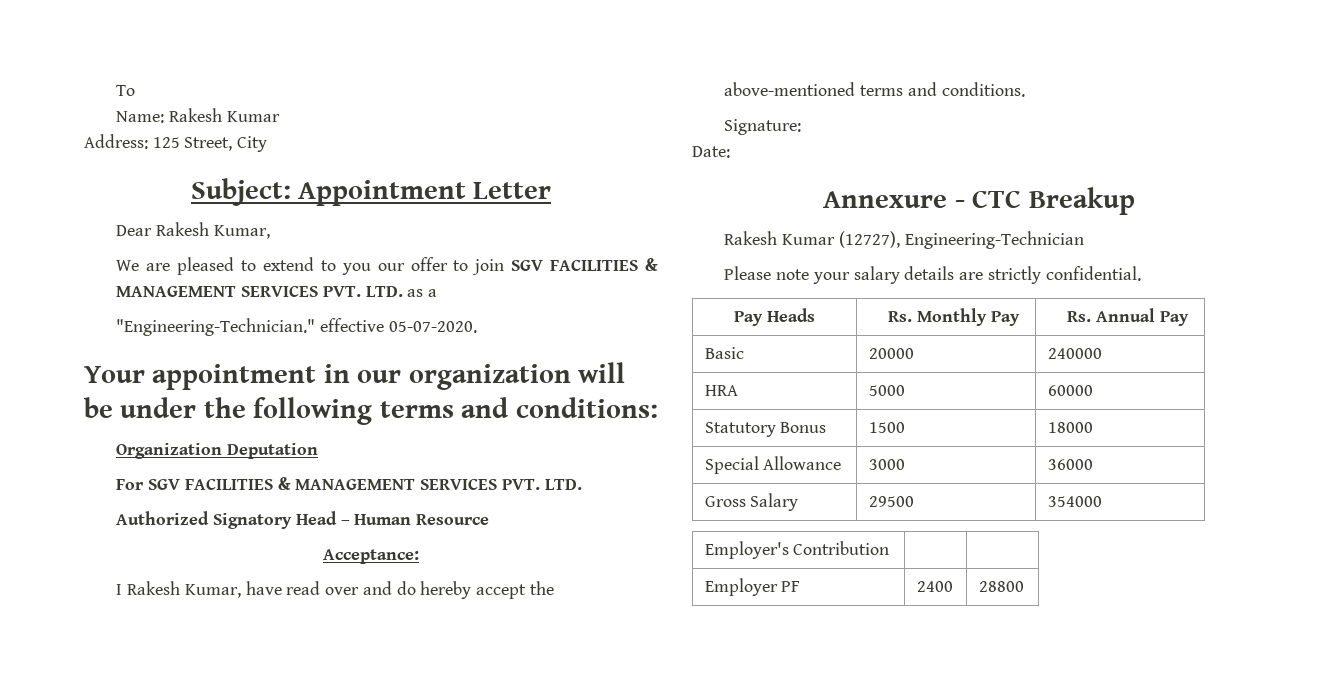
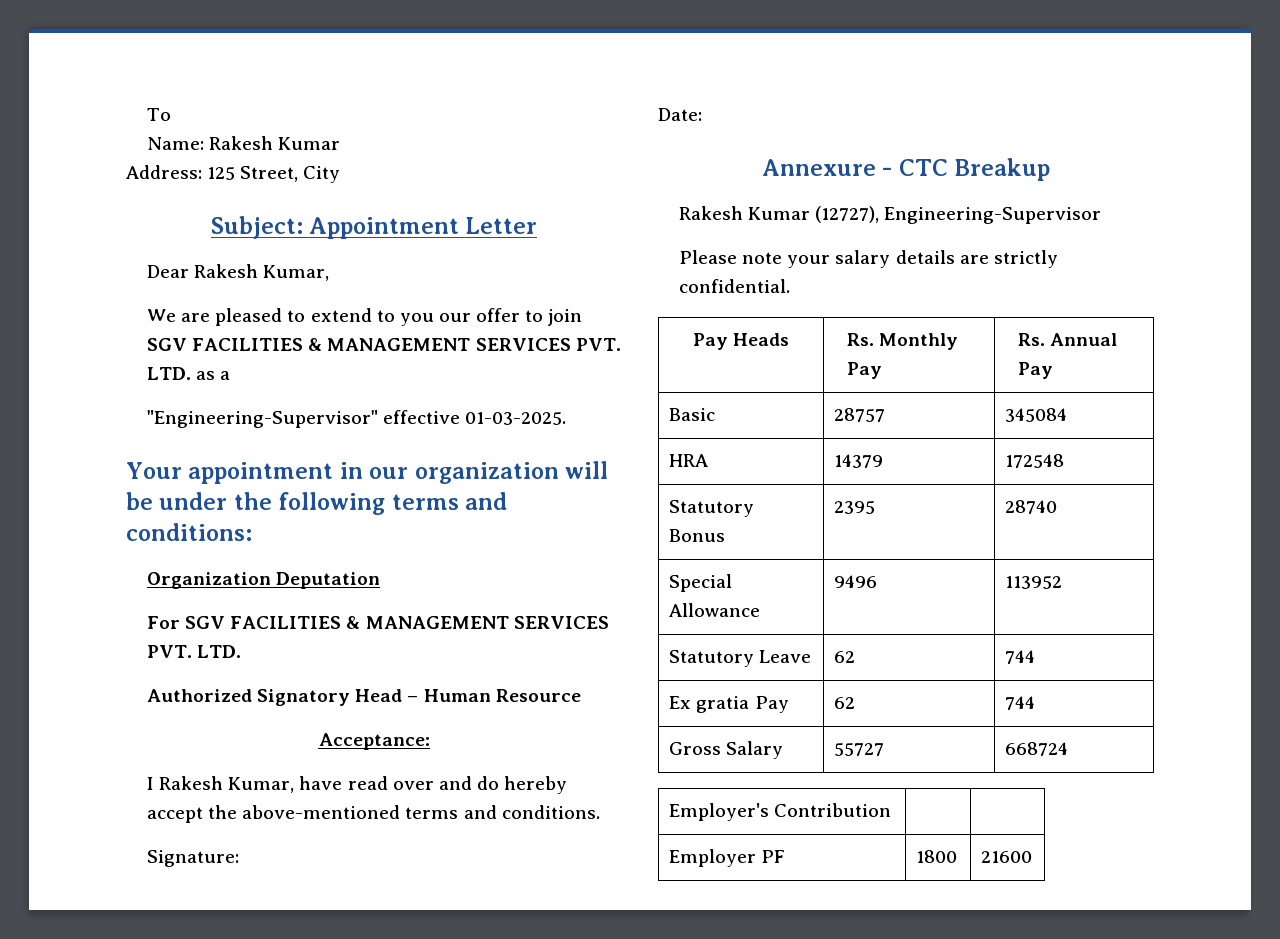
[116,318,477,336] "Engineering-Technician." effective 05-07-2020. -> [147,410,567,428] "Engineering-Supervisor" effective 01-03-2025.
[904,231,1084,249] Engineering-Technician -> [884,207,1102,224] Engineering-Supervisor
[868,348,914,359] [1047,348,1102,359] 20000 | 240000 -> [834,408,886,422] [1005,408,1068,422] 28757 | 345084
[868,385,905,396] [1047,385,1093,396] 5000 | 60000 -> [834,454,884,468] [1005,454,1065,468] 14379 | 172548
[868,422,905,433] [1047,422,1093,433] 1500 | 18000 -> [834,501,876,514] [1005,500,1058,514] 2395 | 28740
[868,459,905,470] [1047,459,1093,470] 3000 | 36000 -> [834,575,878,588] [1005,576,1063,589] [669,650,812,667] [834,651,856,663] [1005,650,1036,664] [669,696,789,713] [834,697,856,709] [1005,696,1036,710] 9496 | 113952 // Statutory Leave | 62 | 744 // Ex gratia Pay | 62 | 744
[868,496,914,507] [1047,496,1102,507] 29500 | 354000 -> [834,743,885,756] [1005,742,1069,756] 55727 | 668724
[916,581,953,592] [978,581,1024,592] 2400 | 28800 -> [916,850,958,863] [981,851,1033,863] 1800 | 21600

